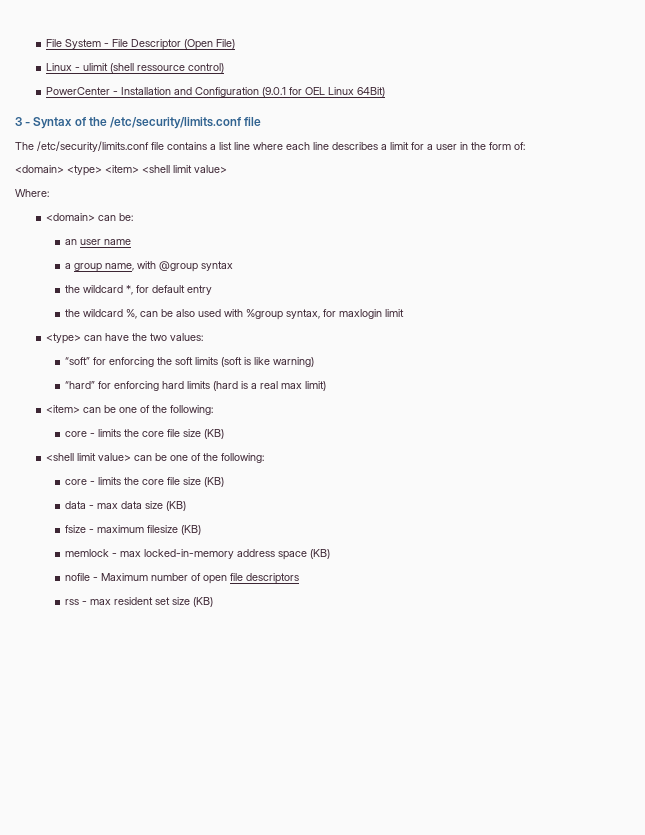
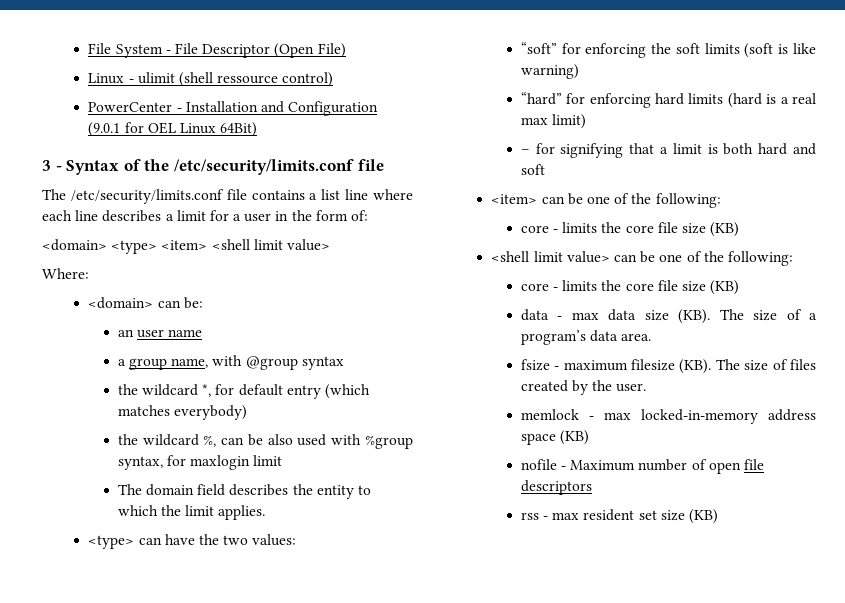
(212, 290) none -> [324,384,370,399] [117,405,247,420] (which matches everybody)
(404, 313) none -> [117,484,371,499] [117,505,266,520] // The domain field describes the entity to which the limit applies.
(326, 386) none -> [520,143,817,158] [520,164,545,175] // – for signifying that a limit is both hard and soft
[165,501,186,511] [64,525,201,535] (KB) // fsize - maximum filesize (KB) -> [678,309,817,324] [520,330,652,345] [520,359,816,374] [520,380,647,395] (KB). The size of a program’s data area. // fsize - maximum filesize (KB). The size of files created by the user.

